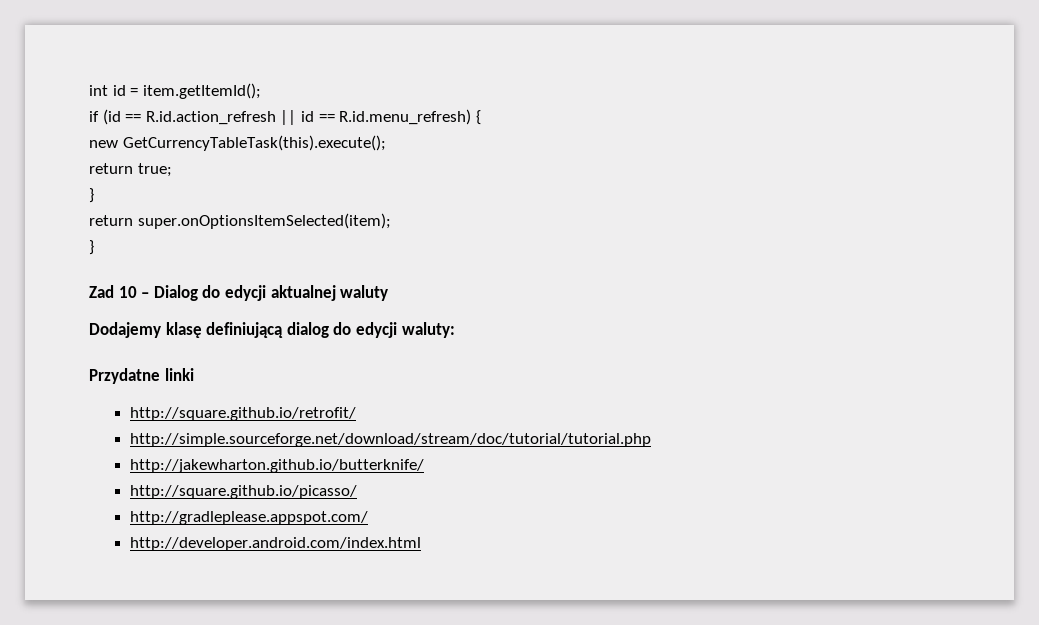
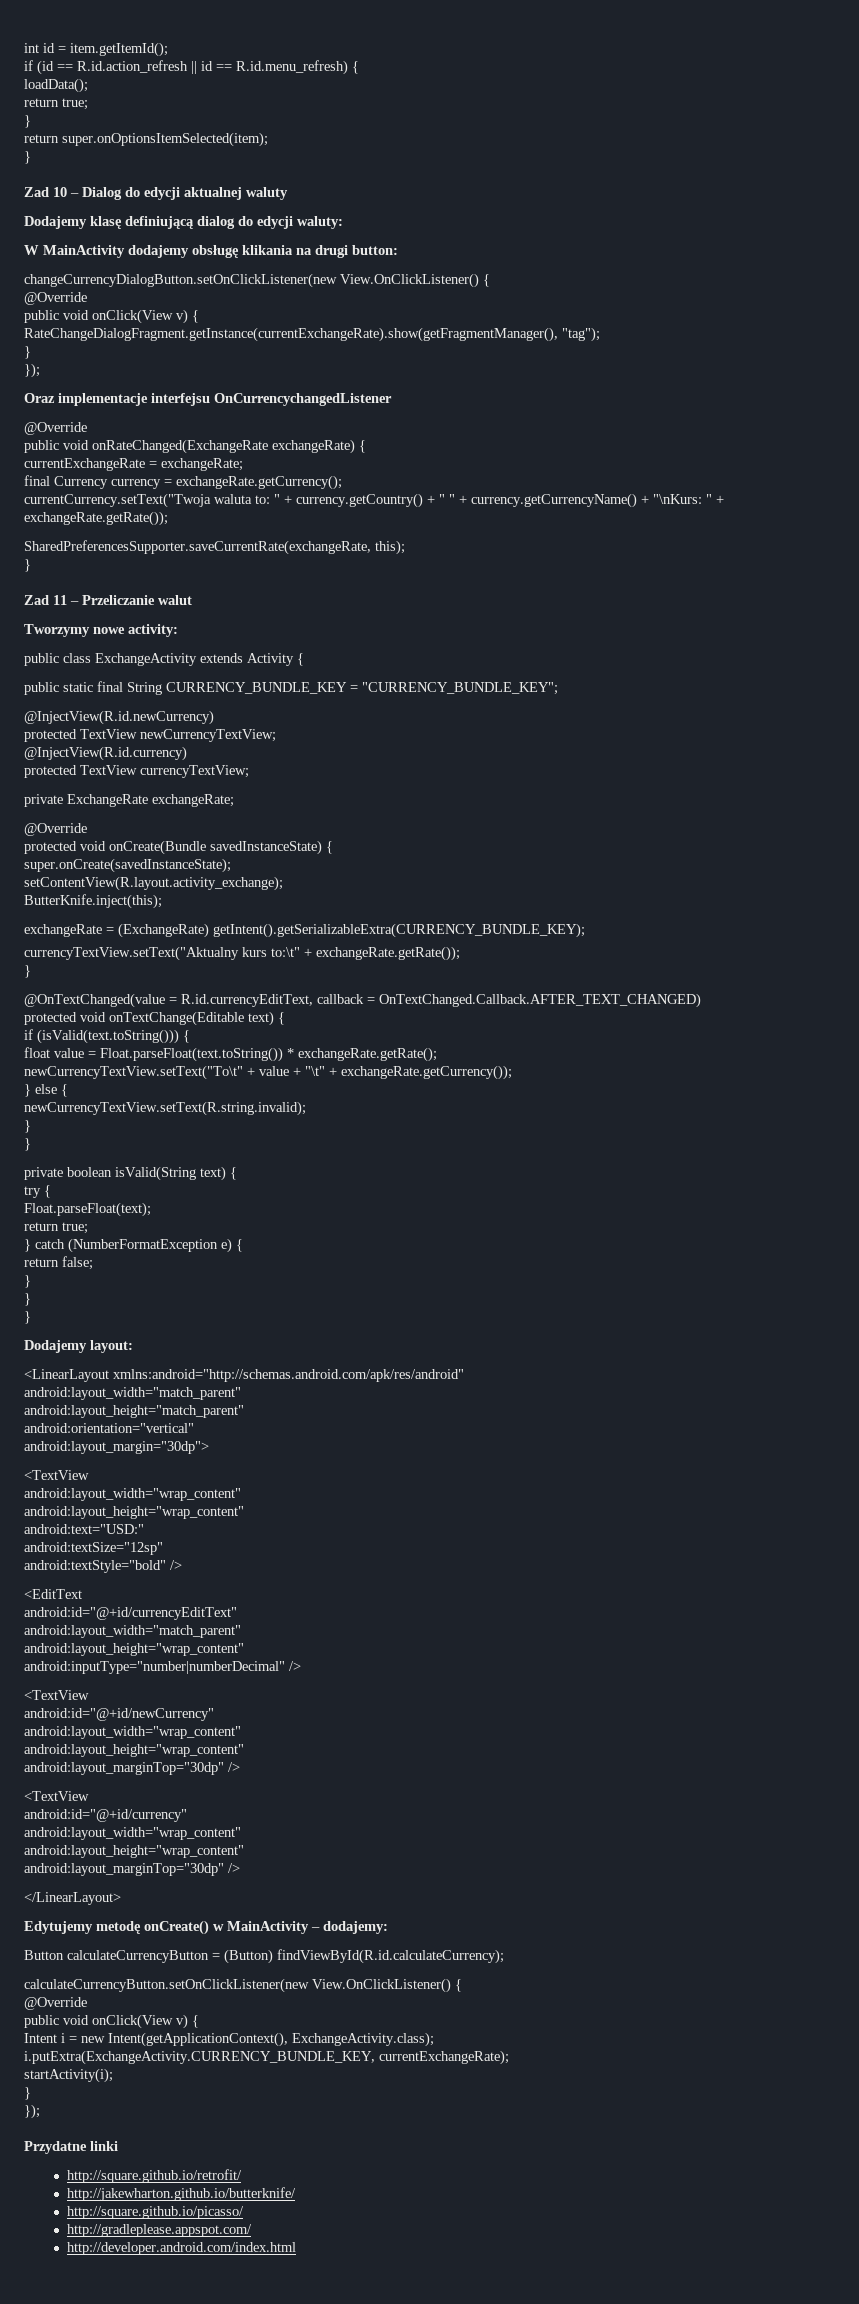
[89,135,386,151] new GetCurrencyTableTask(this).execute(); -> [24,78,88,93] loadData();
(455, 330) none -> [24,245,398,258] [24,273,490,288] [24,292,87,305] [24,309,199,324] [24,327,600,342] [24,346,31,359] [24,363,40,378] [24,393,392,406] [24,422,87,435] [24,439,366,454] [24,458,243,471] [24,475,342,490] [24,493,724,508] [24,511,168,526] [24,540,405,555] [24,559,31,572] [24,595,192,605] [24,624,178,637] [24,653,304,666] [24,681,558,695] [24,710,214,725] [24,729,276,742] [24,746,187,761] [24,765,249,778] [24,794,234,807] [24,823,87,836] [24,840,333,855] [24,858,231,873] [24,876,283,891] [24,894,162,909] [24,923,585,938] [24,946,460,961] [24,965,31,978] [24,993,701,1008] [24,1011,285,1026] [24,1029,190,1044] [24,1047,437,1062] [24,1065,512,1080] [24,1084,68,1097] [24,1101,306,1116] [24,1120,31,1133] [24,1138,31,1151] [24,1166,237,1181] [24,1185,51,1198] [24,1202,151,1217] [24,1222,88,1234] [24,1238,243,1253] [24,1256,93,1270] [24,1275,31,1288] [24,1293,31,1306] [24,1311,31,1324] [24,1340,133,1353] [24,1369,464,1382] [24,1387,241,1400] [24,1405,244,1418] [24,1423,194,1433] [24,1441,209,1454] [24,1470,89,1480] [24,1488,241,1501] [24,1506,244,1519] [24,1524,144,1534] [24,1542,163,1555] [24,1560,182,1573] [24,1589,82,1599] [24,1607,237,1620] [24,1625,241,1638] [24,1643,244,1656] [24,1661,301,1674] [24,1690,89,1700] [24,1708,214,1721] [24,1726,241,1739] [24,1744,244,1757] [24,1762,240,1775] [24,1791,89,1801] [24,1809,187,1822] [24,1827,241,1840] [24,1845,244,1858] [24,1863,240,1876] [24,1892,121,1905] [24,1920,388,1935] [24,1949,504,1964] [24,1978,462,1993] [24,1997,87,2010] [24,2014,199,2029] [24,2032,434,2047] [24,2050,509,2065] [24,2068,113,2083] [24,2087,31,2100] [24,2104,40,2119] // W MainActivity dodajemy obsługę klikania na drugi button: // changeCurrencyDialogButton.setOnClickListener(new View.OnClickListener() { // @Override // public void onClick(View v) { // RateChangeDialogFragment.getInstance(currentExchangeRate).show(getFragmentManager(), "tag"); // } // }); // Oraz implementacje interfejsu OnCurrencychangedListener // @Override // public void onRateChanged(ExchangeRate exchangeRate) { // currentExchangeRate = exchangeRate; // final Currency currency = exchangeRate.getCurrency(); // currentCurrency.setText("Twoja waluta to: " + currency.getCountry() + " " + currency.getCurrencyName() + "\nKurs: " + exchangeRate.getRate()); // SharedPreferencesSupporter.saveCurrentRate(exchangeRate, this); // } // Zad 11 – Przeliczanie walut // Tworzymy nowe activity: // public class ExchangeActivity extends Activity { // public static final String CURRENCY_BUNDLE_KEY = "CURRENCY_BUNDLE_KEY"; // @InjectView(R.id.newCurrency) // protected TextView newCurrencyTextView; // @InjectView(R.id.currency) // protected TextView currencyTextView; // private ExchangeRate exchangeRate; // @Override // protected void onCreate(Bundle savedInstanceState) { // super.onCreate(savedInstanceState); // setContentView(R.layout.activity_exchange); // ButterKnife.inject(this); // exchangeRate = (ExchangeRate) getIntent().getSerializableExtra(CURRENCY_BUNDLE_KEY); // currencyTextView.setText("Aktualny kurs to:\t" + exchangeRate.getRate()); // } // @OnTextChanged(value = R.id.currencyEditText, callback = OnTextChanged.Callback.AFTER_TEXT_CHANGED) // protected void onTextChange(Editable text) { // if (isValid(text.toString())) { // float value = Float.parseFloat(text.toString()) * exchangeRate.getRate(); // newCurrencyTextView.setText("To\t" + value + "\t" + exchangeRate.getCurrency()); // } else { // newCurrencyTextView.setText(R.string.invalid); // } // } // private boolean isValid(String text) { // try { // Float.parseFloat(text); // return true; // } catch (NumberFormatException e) { // return false; // } // } // } // Dodajemy layout: // <LinearLayout xmlns:android="http://schemas.android.com/apk/res/android" // android:layout_width="match_parent" // android:layout_height="match_parent" // android:orientation="vertical" // android:layout_margin="30dp"> // <TextView // android:layout_width="wrap_content" // android:layout_height="wrap_content" // android:text="USD:" // android:textSize="12sp" // android:textStyle="bold" /> // <EditText // android:id="@+id/currencyEditText" // android:layout_width="match_parent" // android:layout_height="wrap_content" // android:inputType="number|numberDecimal" /> // <TextView // android:id="@+id/newCurrency" // android:layout_width="wrap_content" // android:layout_height="wrap_content" // android:layout_marginTop="30dp" /> // <TextView // android:id="@+id/currency" // android:layout_width="wrap_content" // android:layout_height="wrap_content" // android:layout_marginTop="30dp" /> // </LinearLayout> // Edytujemy metodę onCreate() w MainActivity – dodajemy: // Button calculateCurrencyButton = (Button) findViewById(R.id.calculateCurrency); // calculateCurrencyButton.setOnClickListener(new View.OnClickListener() { // @Override // public void onClick(View v) { // Intent i = new Intent(getApplicationContext(), ExchangeActivity.class); // i.putExtra(ExchangeActivity.CURRENCY_BUNDLE_KEY, currentExchangeRate); // startActivity(i); // } // });
[130,433,652,447] // http://simple.sourceforge.net/download/stream/doc/tutorial/tutorial.php -> (242, 2176) none

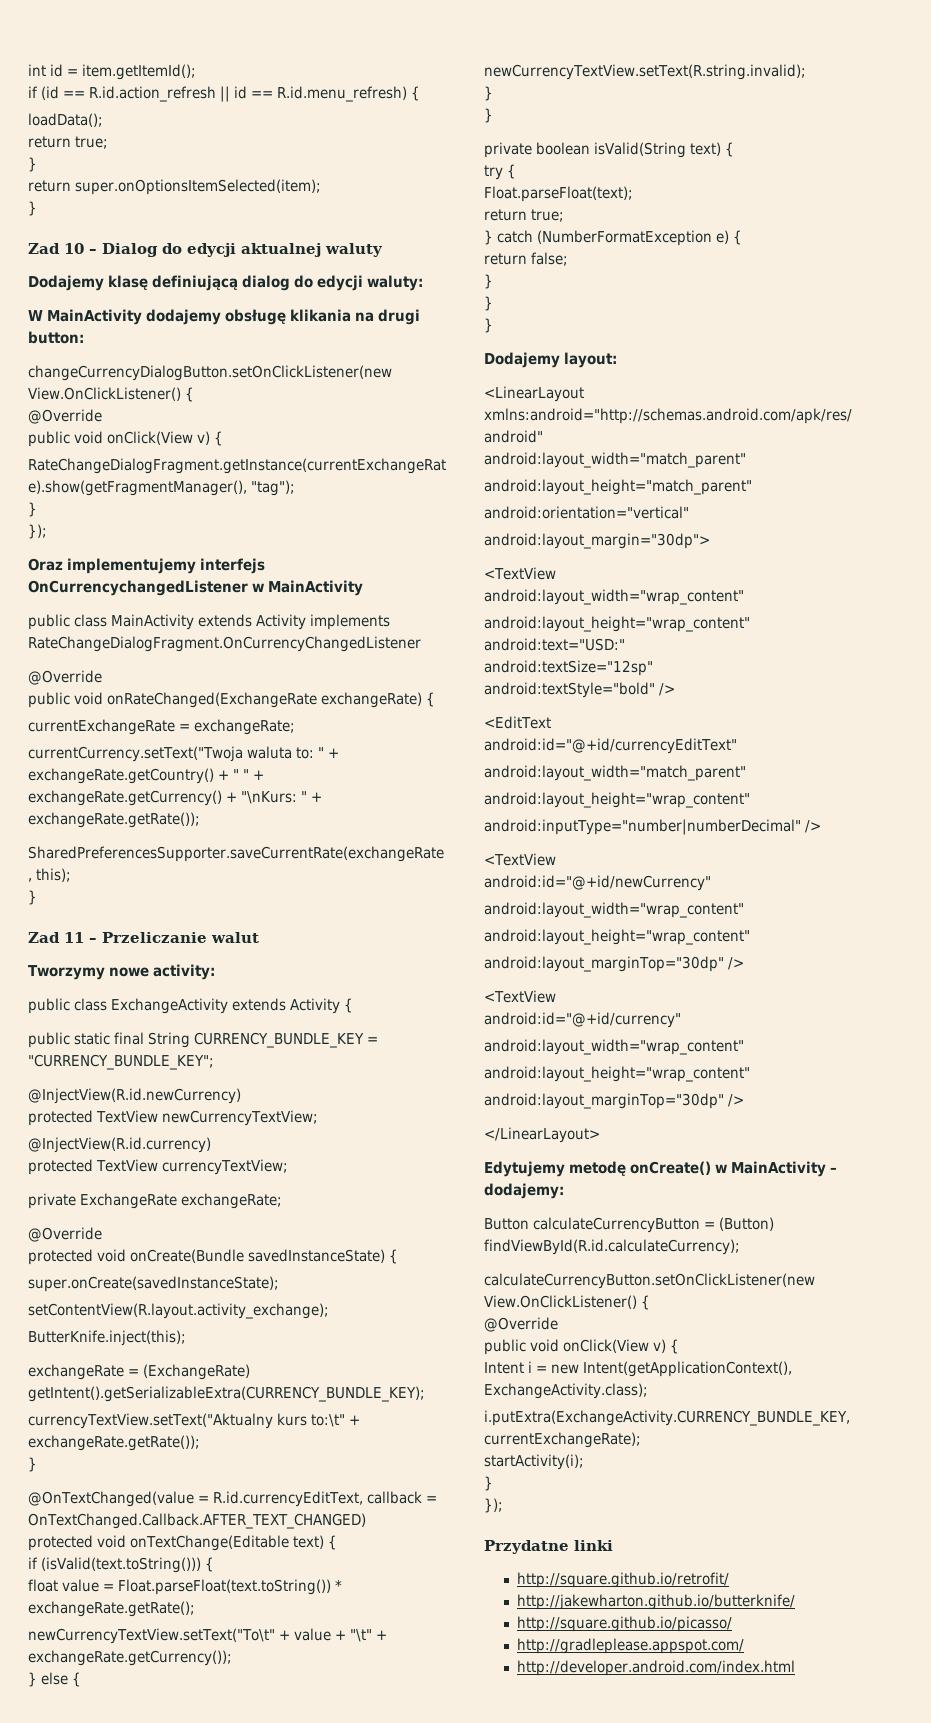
[58,393,210,406] implementacje interfejsu -> [67,558,265,574] implementujemy interfejs
(392, 399) none -> [252,580,363,596] [28,614,390,630] [28,636,421,652] w MainActivity // public class MainActivity extends Activity implements RateChangeDialogFragment.OnCurrencyChangedListener
[24,475,342,490] // final Currency currency = exchangeRate.getCurrency(); -> (295, 727) none
[296,493,423,508] currency.getCountry() -> [28,768,214,784] exchangeRate.getCountry()
[471,493,637,508] currency.getCurrencyName() -> [28,790,222,806] exchangeRate.getCurrency()

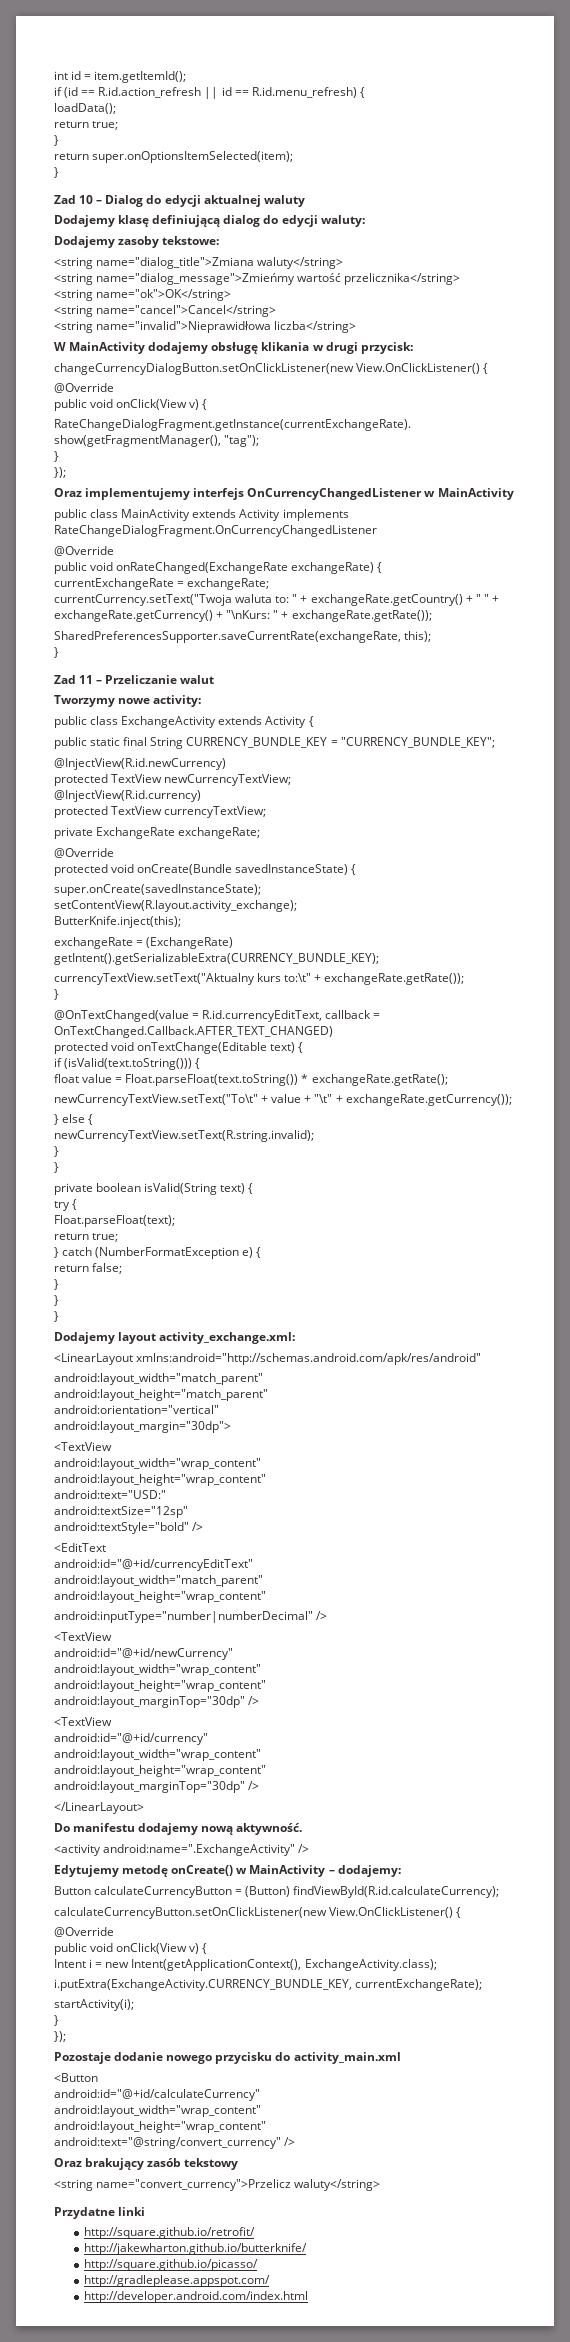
(423, 283) none -> [54,236,220,248] [54,257,344,269] [54,273,461,285] [54,289,232,301] [54,305,277,317] [54,321,357,333] // Dodajemy zasoby tekstowe: // <string name="dialog_title">Zmiana waluty</string> // <string name="dialog_message">Zmieńmy wartość przelicznika</string> // <string name="ok">OK</string> // <string name="cancel">Cancel</string> // <string name="invalid">Nieprawidłowa liczba</string>
[355,309,420,325] [28,331,84,344] na drugi button: -> [312,342,413,354] w drugi przycisk:
[28,580,248,596] OnCurrencychangedListener -> [247,488,423,500] OnCurrencyChangedListener
[564,352,617,368] layout: -> [118,1332,296,1344] layout activity_exchange.xml:
(600, 1135) none -> [54,1823,303,1835] [54,1844,310,1856] // Do manifestu dodajemy nową aktywność. // <activity android:name=".ExchangeActivity" />
(503, 1505) none -> [54,2052,401,2064] [54,2073,98,2082] [54,2089,260,2101] [54,2105,261,2117] [54,2121,266,2133] [54,2137,296,2149] [54,2158,239,2170] [54,2179,381,2191] // Pozostaje dodanie nowego przycisku do activity_main.xml // <Button // android:id="@+id/calculateCurrency" // android:layout_width="wrap_content" // android:layout_height="wrap_content" // android:text="@string/convert_currency" /> // Oraz brakujący zasób tekstowy // <string name="convert_currency">Przelicz waluty</string>

